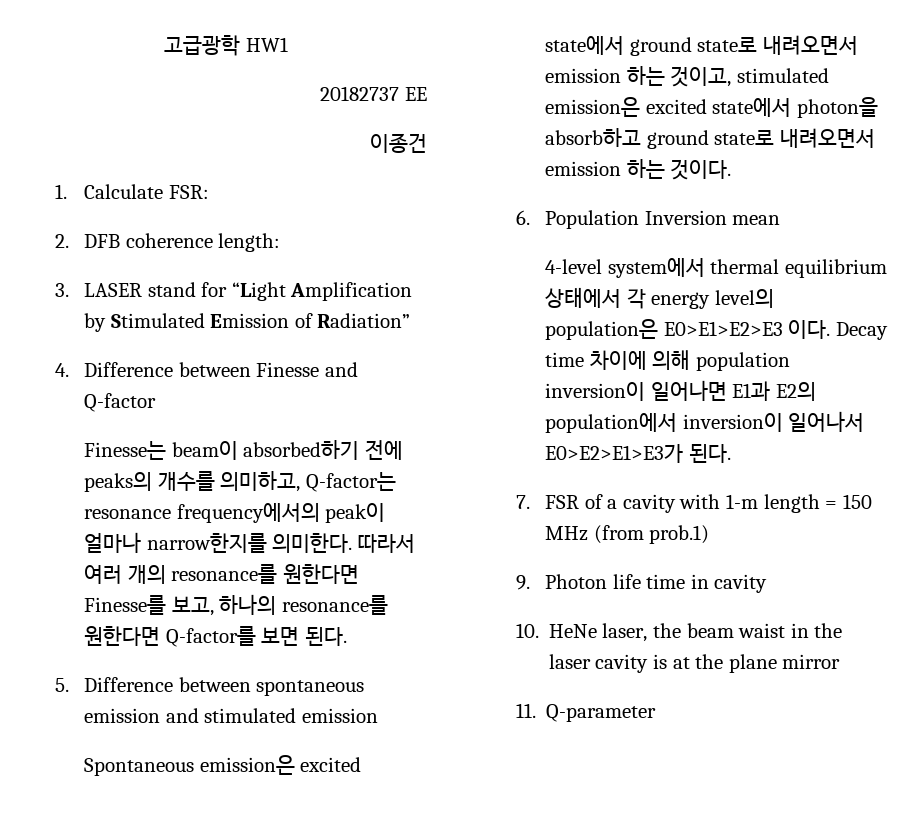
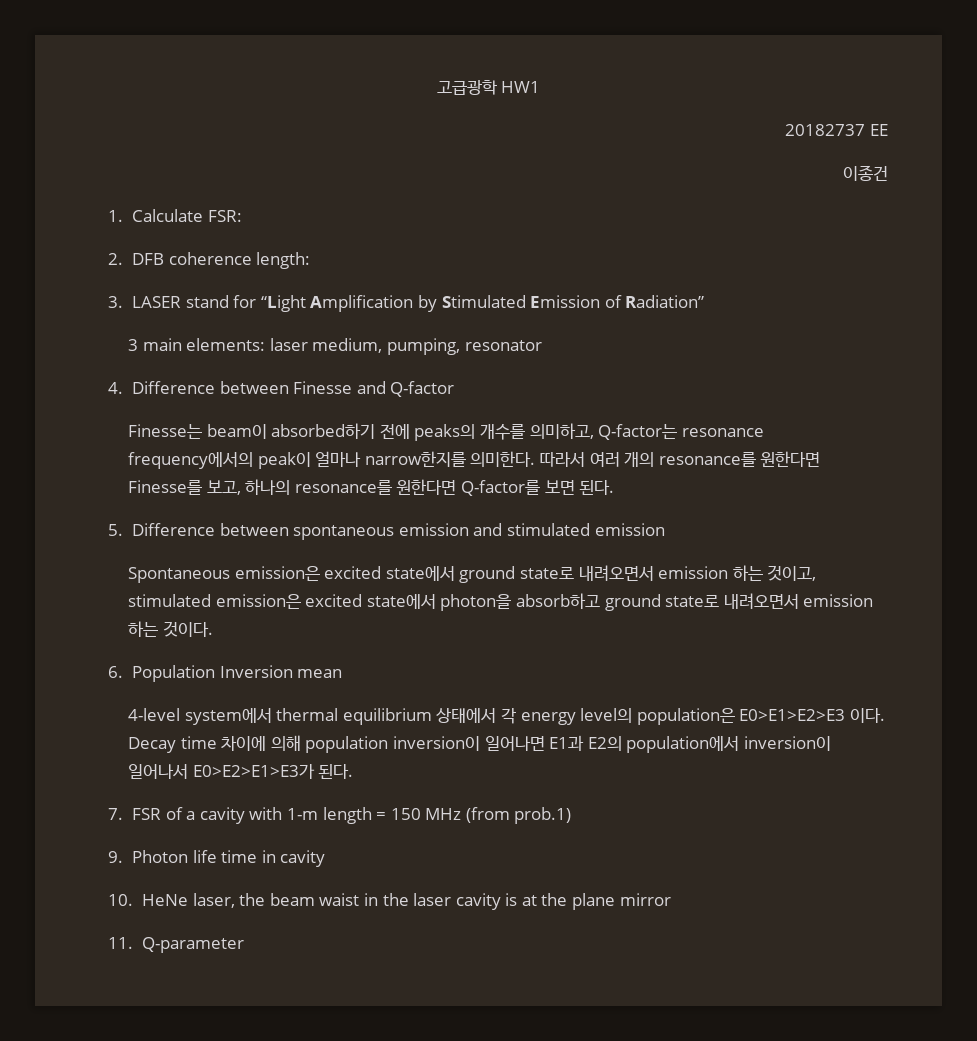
(411, 320) none -> [127,338,542,355] // 3 main elements: laser medium, pumping, resonator

